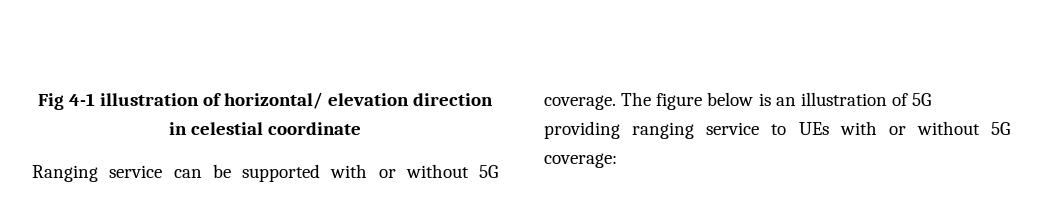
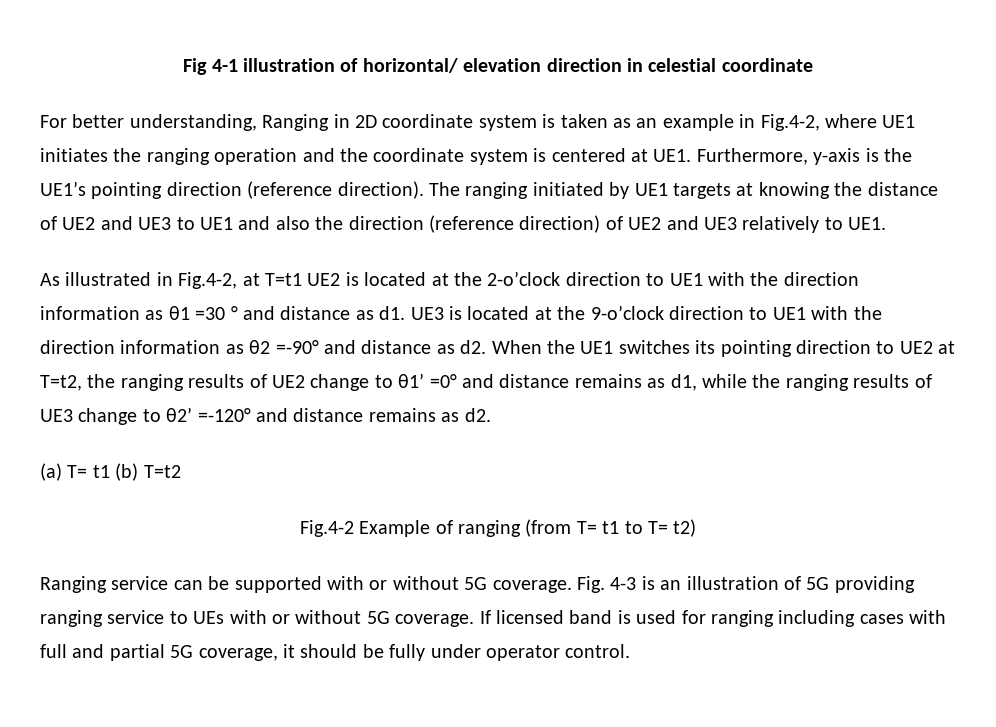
(362, 128) none -> [40,114,916,131] [40,148,912,165] [40,181,938,199] [40,215,887,233] [40,271,859,289] [40,305,882,320] [40,340,956,357] [40,373,932,391] [40,407,491,425] [40,463,181,481] [299,519,697,537] // For better understanding, Ranging in 2D coordinate system is taken as an example in Fig.4-2, where UE1 initiates the ranging operation and the coordinate system is centered at UE1. Furthermore, y-axis is the UE1’s pointing direction (reference direction). The ranging initiated by UE1 targets at knowing the distance of UE2 and UE3 to UE1 and also the direction (reference direction) of UE2 and UE3 relatively to UE1. // As illustrated in Fig.4-2, at T=t1 UE2 is located at the 2-o’clock direction to UE1 with the direction information as θ1 =30 ° and distance as d1. UE3 is located at the 9-o’clock direction to UE1 with the direction information as θ2 =-90° and distance as d2. When the UE1 switches its pointing direction to UE2 at T=t2, the ranging results of UE2 change to θ1’ =0° and distance remains as d1, while the ranging results of UE3 change to θ2’ =-120° and distance remains as d2. // (a) T= t1 (b) T=t2 // Fig.4-2 Example of ranging (from T= t1 to T= t2)
[621,92,754,110] The figure below -> [576,576,637,593] Fig. 4-3
[544,153,617,168] coverage: -> [395,610,947,627] [40,644,631,661] coverage. If licensed band is used for ranging including cases with full and partial 5G coverage, it should be fully under operator control.

